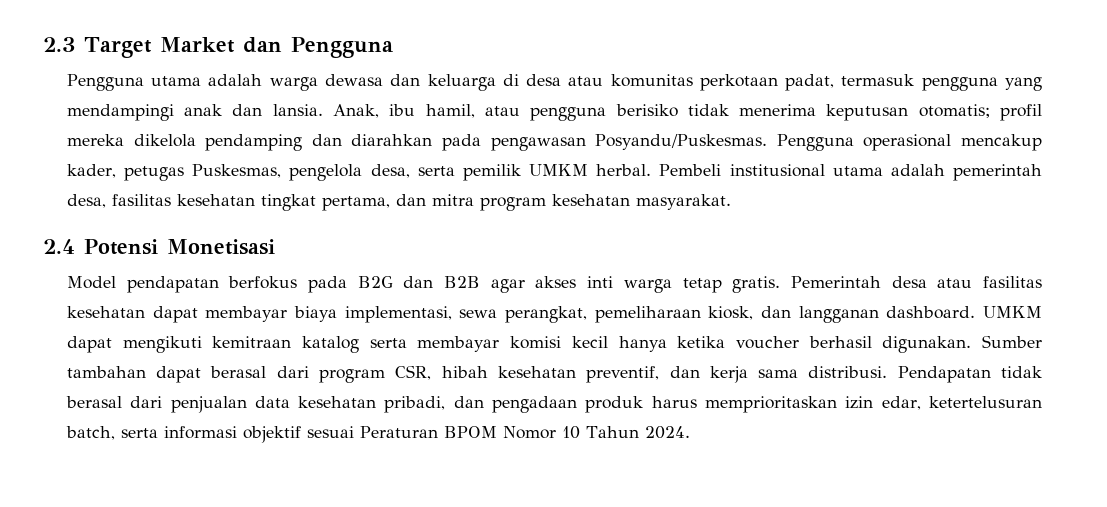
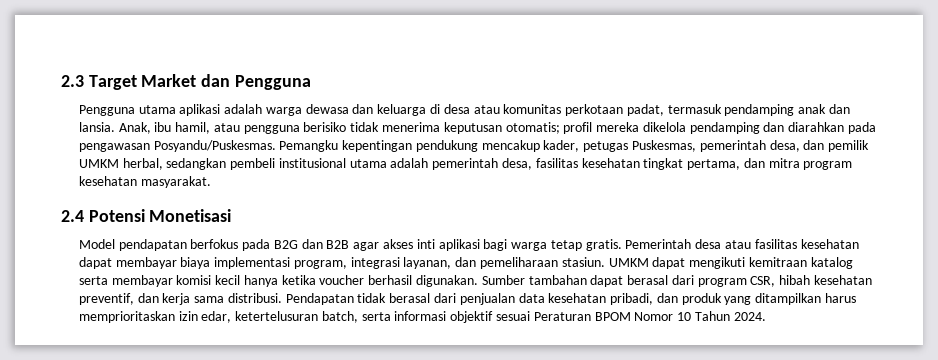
(202, 81) none -> [179,104,221,116] aplikasi
[921,77,1042,91] [66,104,174,121] pengguna yang mendampingi -> [724,104,795,116] pendamping
[776,134,952,151] Pengguna operasional -> [279,140,478,152] Pemangku kepentingan pendukung
[289,164,722,181] pengelola desa, serta pemilik UMKM herbal. Pembeli -> [699,140,870,152] [78,158,276,170] pemerintah desa, dan pemilik UMKM herbal, sedangkan pembeli
(614, 282) none -> [438,239,508,251] aplikasi bagi
[344,306,976,323] implementasi, sewa perangkat, pemeliharaan kiosk, dan langganan dashboard. -> [214,257,605,269] implementasi program, integrasi layanan, dan pemeliharaan stasiun.
[492,396,644,413] pengadaan produk -> [681,293,822,305] produk yang ditampilkan

